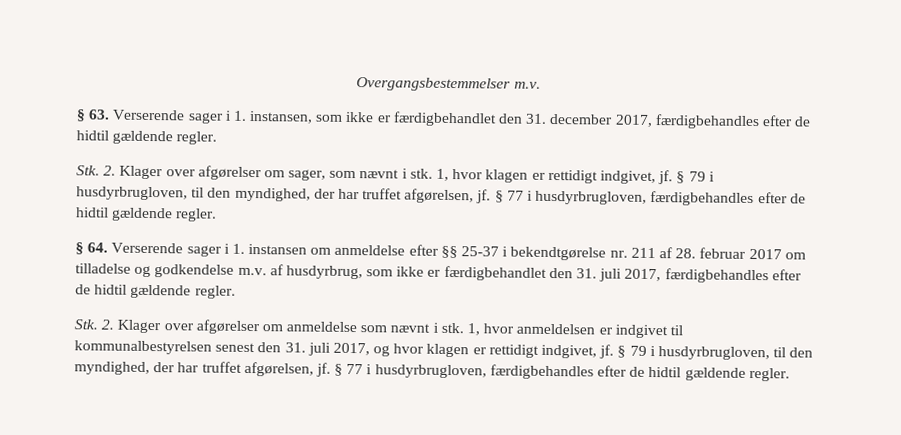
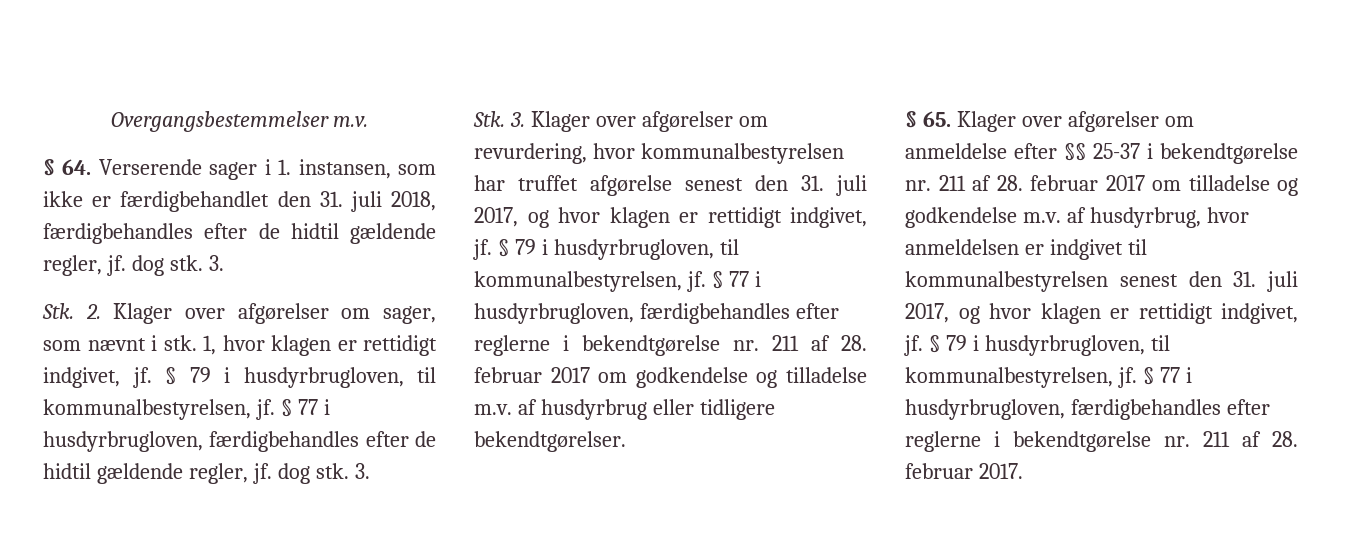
[88,109,111,120] 63. -> [62,159,92,175] 64.
[549,113,812,130] [76,130,218,145] december 2017, færdigbehandles efter de hidtil gældende regler. -> [350,191,437,212] [43,223,436,244] [43,255,224,276] juli 2018, færdigbehandles efter de hidtil gældende regler, jf. dog stk. 3.
[207,187,475,204] den myndighed, der har truffet afgørelsen, -> [43,399,251,420] kommunalbestyrelsen,
[175,208,218,222] [75,242,308,257] regler. // § 64. Verserende sager i 1. instansen -> [188,463,370,484] [473,111,768,132] [474,143,844,164] [474,175,867,196] [474,207,867,228] [473,239,739,260] [474,271,761,292] [474,303,839,324] [474,335,867,356] [474,367,867,388] [474,399,775,420] [474,431,626,452] [905,111,1159,132] regler, jf. dog stk. 3. // Stk. 3. Klager over afgørelser om revurdering, hvor kommunalbestyrelsen har truffet afgørelse senest den 31. juli 2017, og hvor klagen er rettidigt indgivet, jf. § 79 i husdyrbrugloven, til kommunalbestyrelsen, jf. § 77 i husdyrbrugloven, færdigbehandles efter reglerne i bekendtgørelse nr. 211 af 28. februar 2017 om godkendelse og tilladelse m.v. af husdyrbrug eller tidligere bekendtgørelser. // § 65. Klager over afgørelser
[366,265,802,284] [75,284,236,299] [74,319,481,336] som ikke er færdigbehandlet den 31. juli 2017, færdigbehandles efter de hidtil gældende regler. // Stk. 2. Klager over afgørelser om anmeldelse som nævnt i stk. 1, -> (1201, 217) none
[789,347,814,358] [74,361,790,382] den myndighed, der har truffet afgørelsen, jf. § 77 i husdyrbrugloven, færdigbehandles efter de hidtil gældende regler. -> [905,367,1192,388] [905,399,1270,420] [905,431,1298,452] [905,463,1023,479] kommunalbestyrelsen, jf. § 77 i husdyrbrugloven, færdigbehandles efter reglerne i bekendtgørelse nr. 211 af 28. februar 2017.

